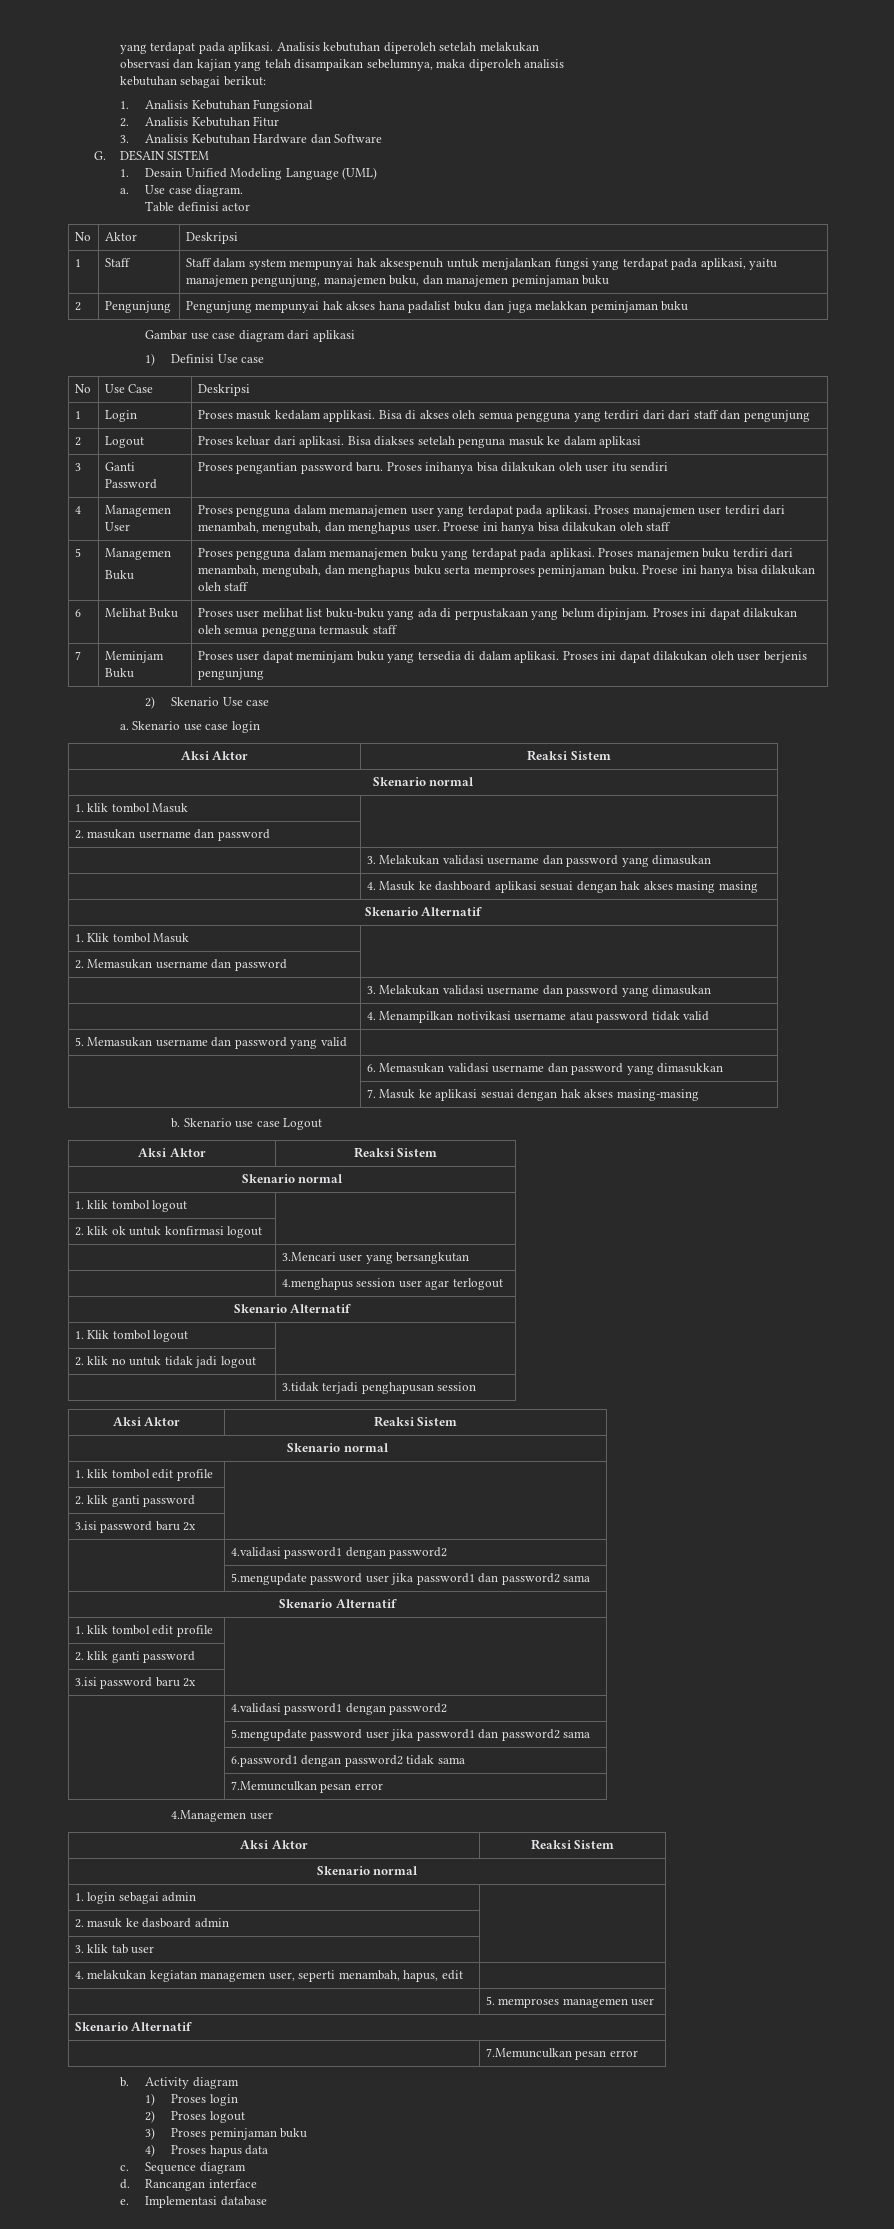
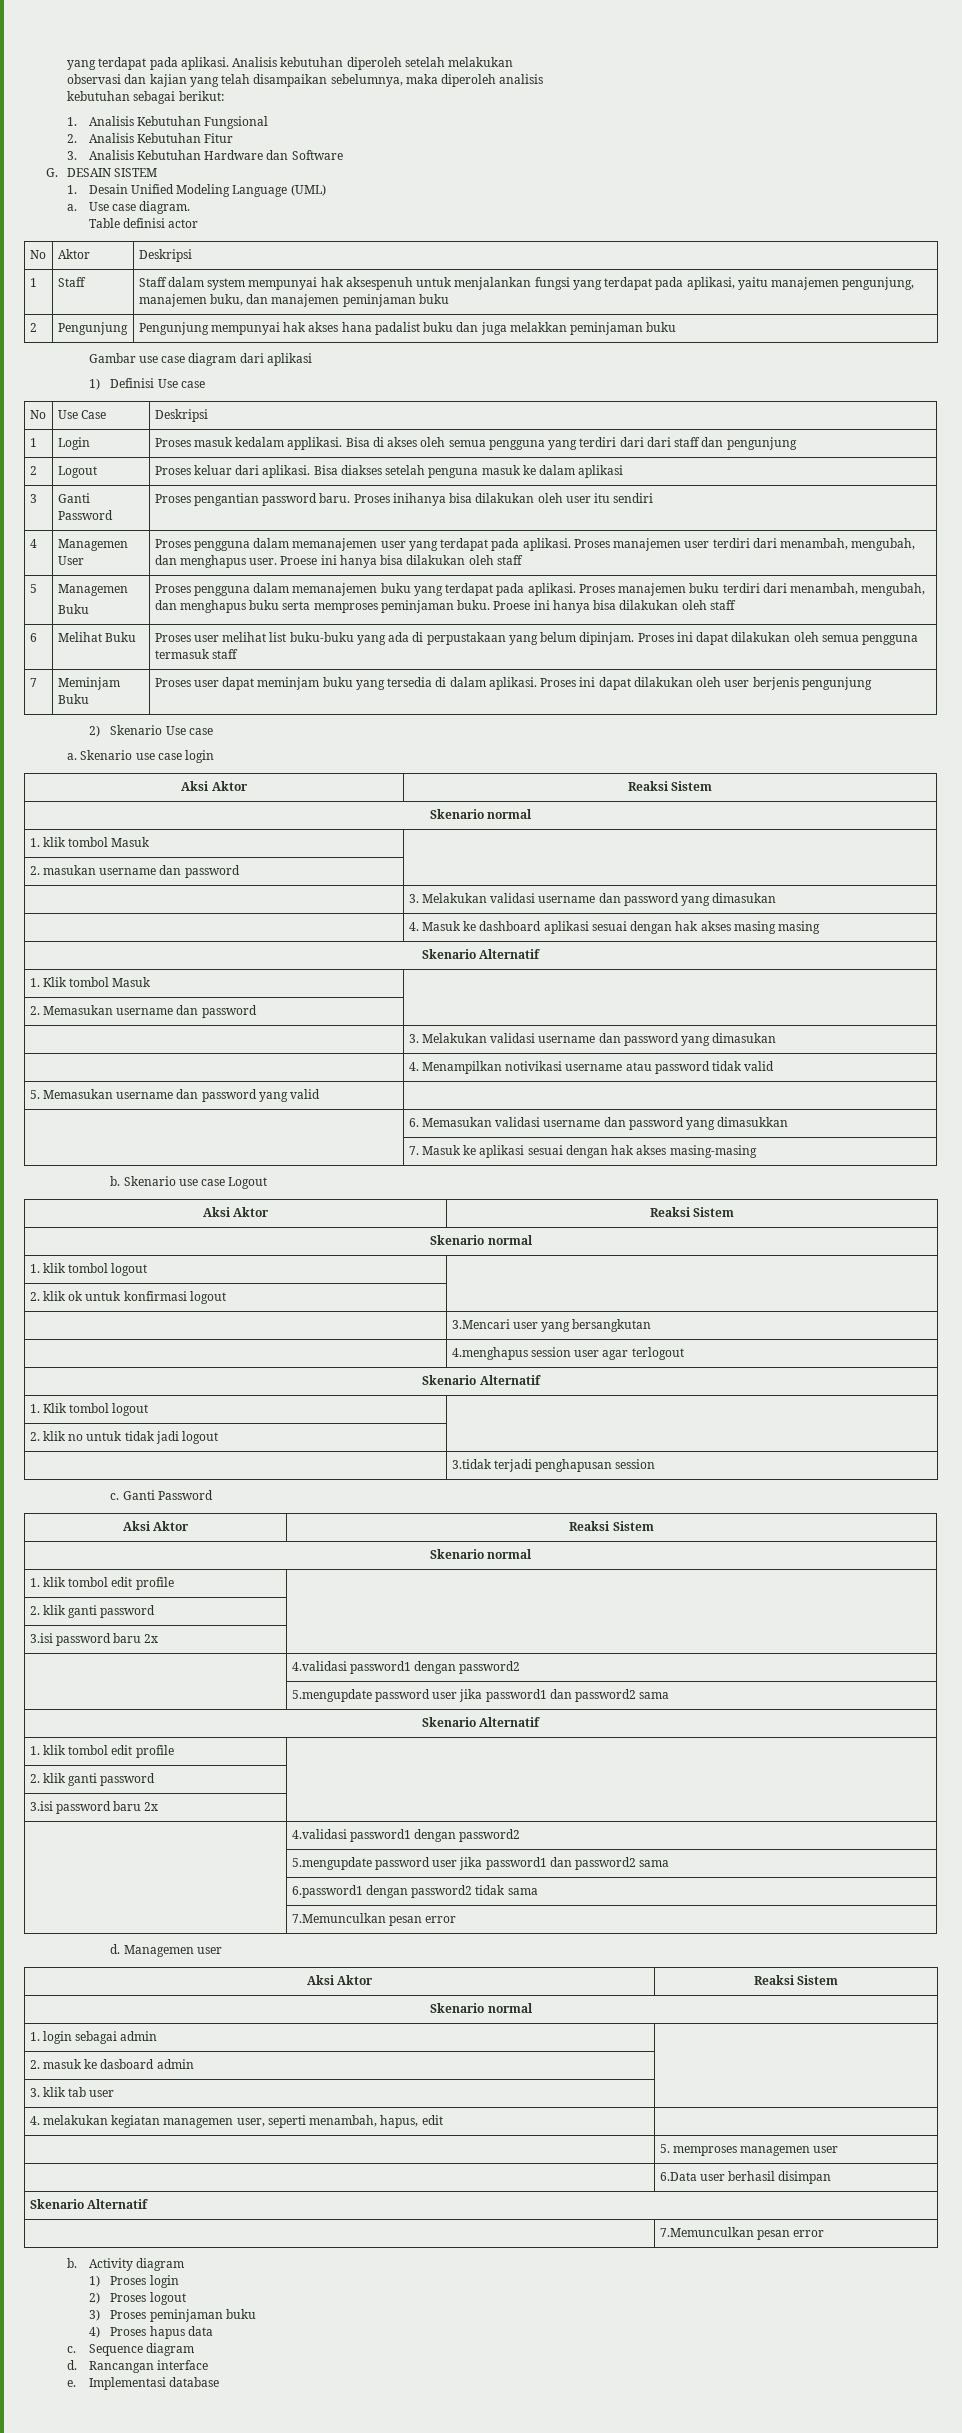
(477, 1386) none -> [110,1490,213,1500] // c. Ganti Password
[171,1810,247,1822] 4.Managemen -> [110,1944,194,1957] d. Managemen
(655, 2002) none -> [659,2171,832,2184] // | 6.Data user berhasil disimpan

